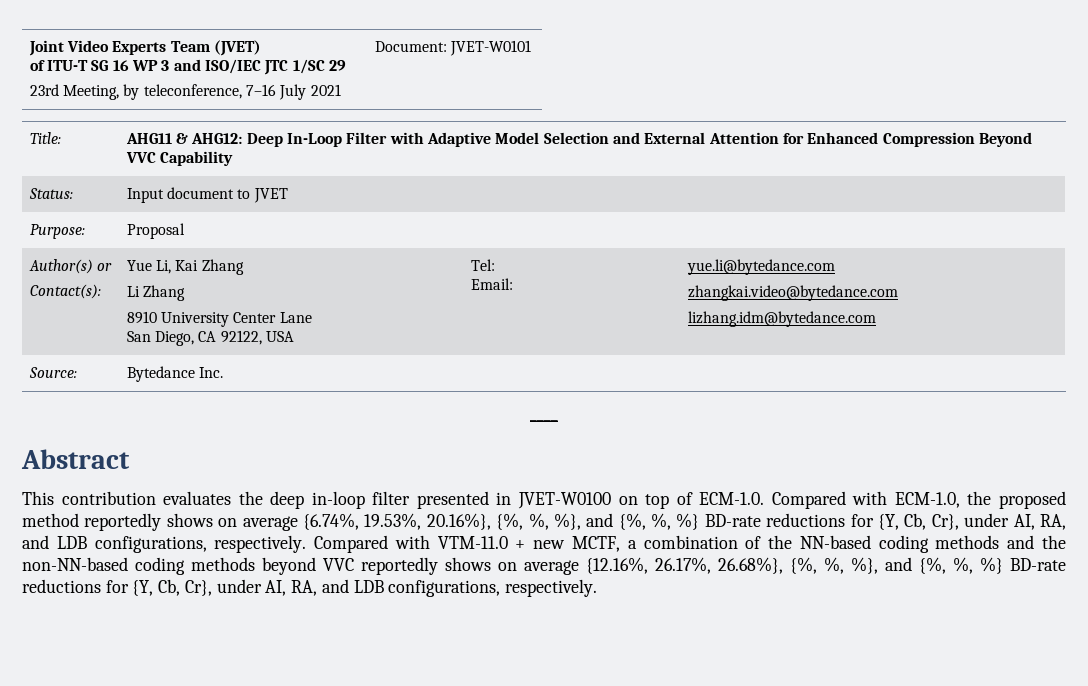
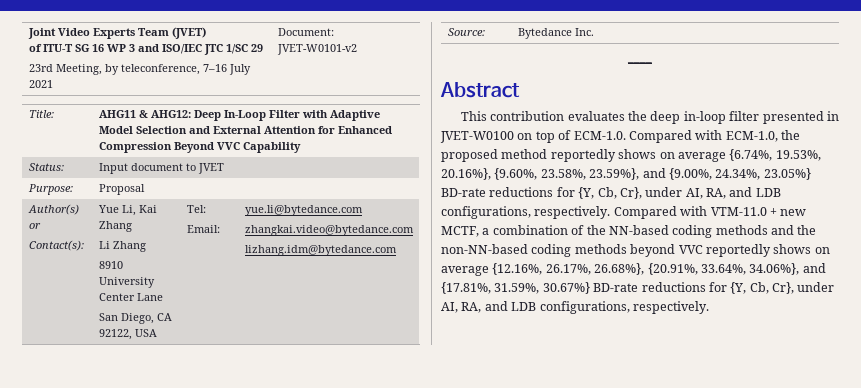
[450,40,532,56] JVET-W0101 -> [276,44,357,55] JVET-W0101-v2
[496,513,700,530] {%, %, %}, and {%, %, %} -> [494,168,811,180] {9.60%, 23.58%, 23.59%}, and {9.00%, 24.34%, 23.05%}
[790,557,1003,574] {%, %, %}, and {%, %, %} -> [647,263,826,275] [441,282,590,294] {20.91%, 33.64%, 34.06%}, and {17.81%, 31.59%, 30.67%}

